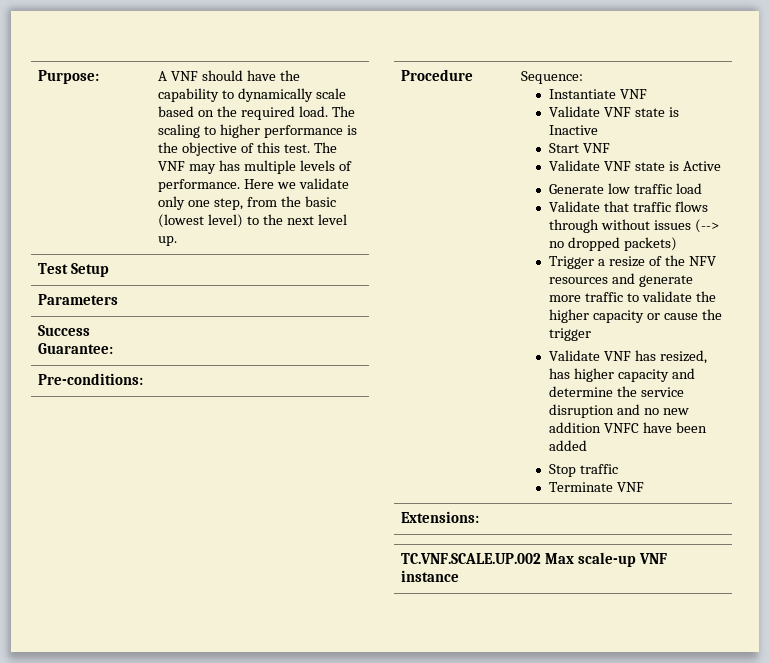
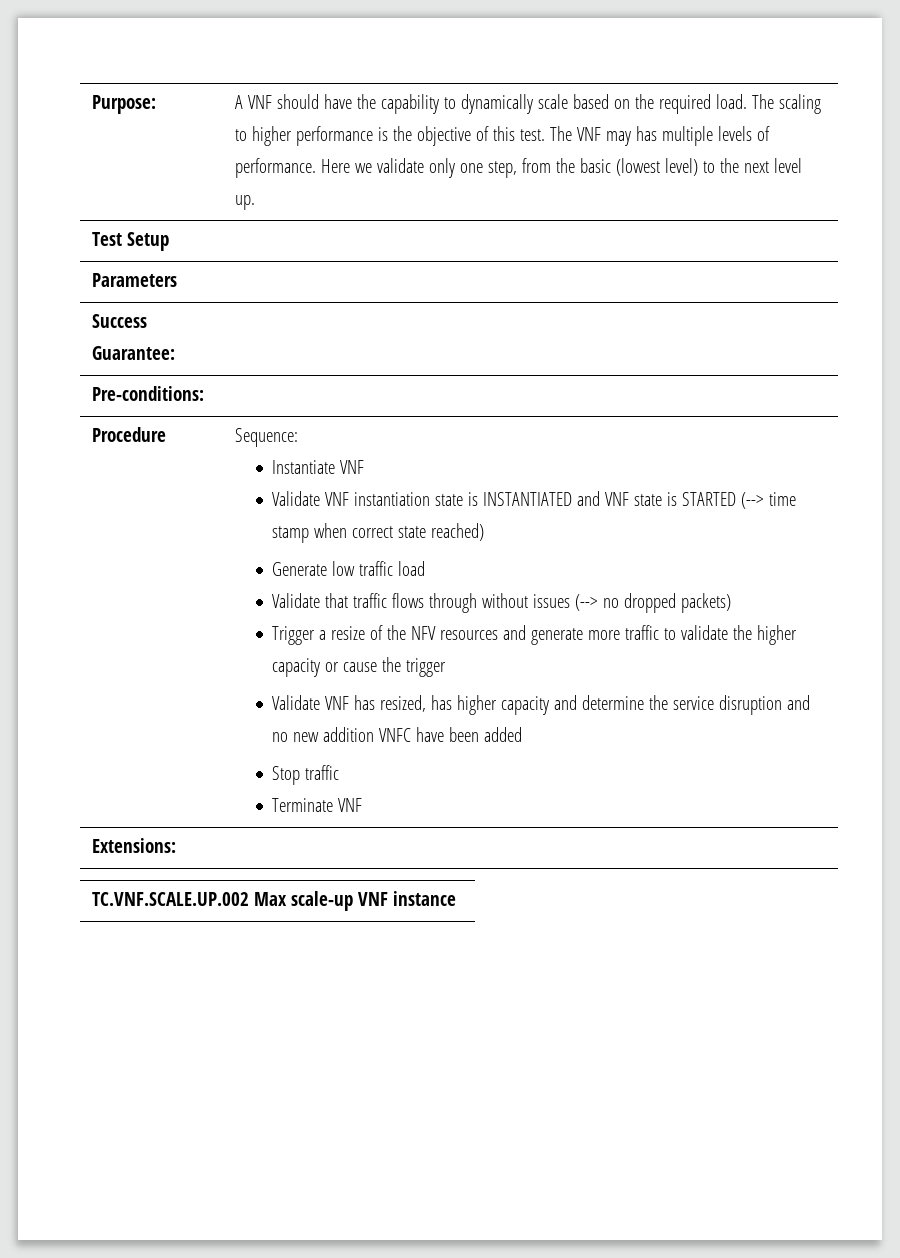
[635,107,680,117] [549,125,599,135] [549,143,611,153] [549,160,721,171] state is Inactive // Start VNF // Validate VNF state is Active -> [354,491,797,509] [272,523,485,543] instantiation state is INSTANTIATED and VNF state is STARTED (--> time stamp when correct state reached)

